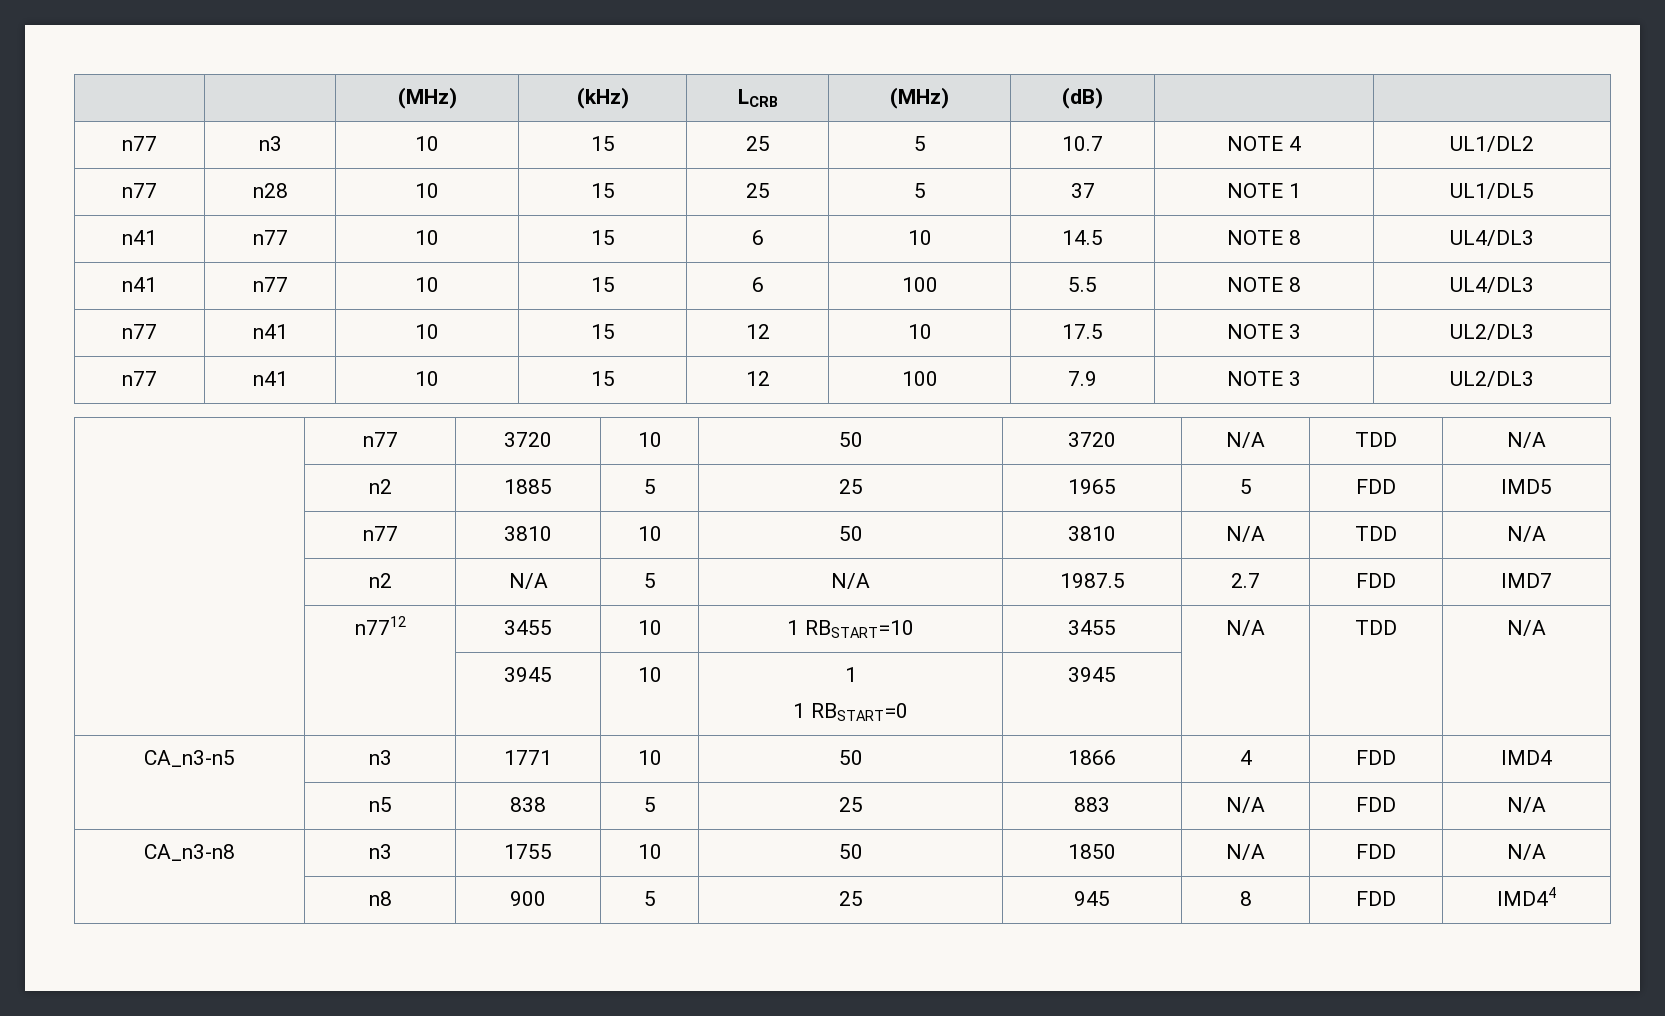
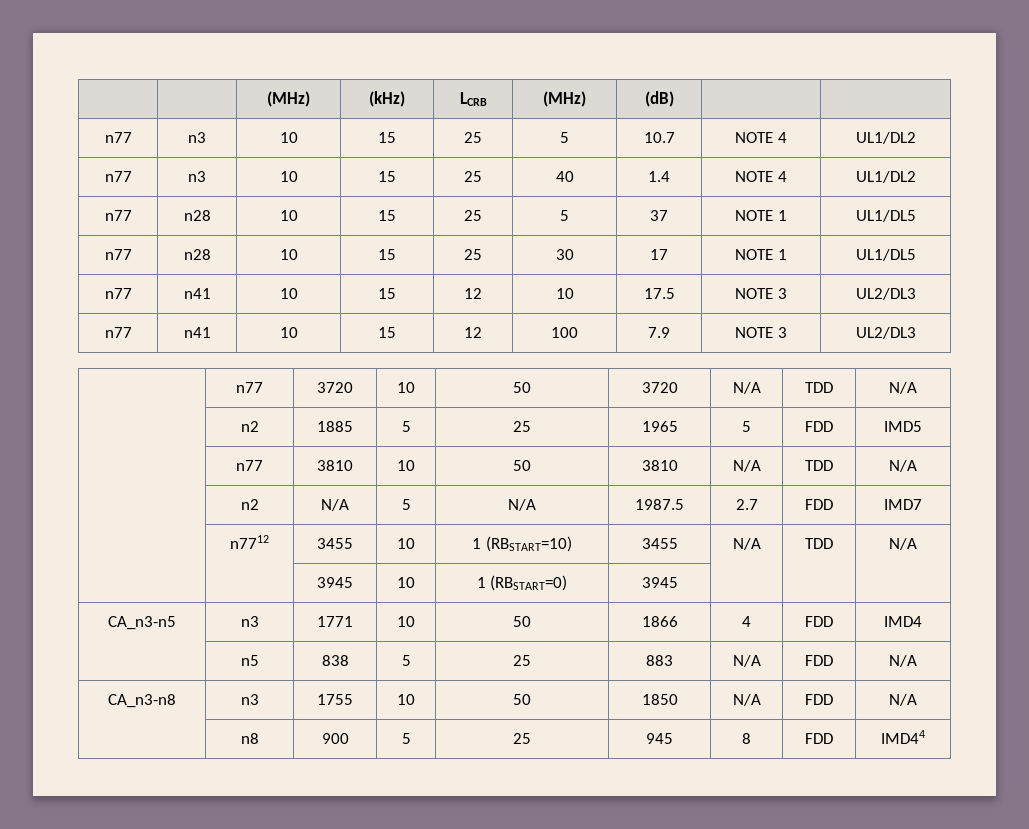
(1535, 144) none -> [104,171,132,182] [188,171,206,182] [279,171,298,182] [378,171,396,182] [464,171,482,182] [555,171,574,182] [648,171,670,182] [735,171,787,182] [855,171,916,183] // n77 | n3 | 10 | 15 | 25 | 40 | 1.4 | NOTE 4 | UL1/DL2
[122,230,157,245] [252,230,288,245] [415,230,439,245] [590,230,615,245] [751,230,764,245] [907,230,932,245] [1062,230,1103,245] [1227,230,1301,245] [1450,230,1535,246] [122,277,157,292] [252,277,288,292] [415,277,439,292] [590,277,615,292] [751,277,764,292] [901,277,938,292] [1068,277,1097,292] [1227,277,1301,292] [1450,277,1535,293] n41 | n77 | 10 | 15 | 6 | 10 | 14.5 | NOTE 8 | UL4/DL3 // n41 | n77 | 10 | 15 | 6 | 100 | 5.5 | NOTE 8 | UL4/DL3 -> [104,249,132,260] [183,249,211,260] [279,249,298,260] [378,249,396,260] [464,249,482,260] [555,249,574,260] [650,249,668,260] [735,249,787,260] [855,249,916,261] n77 | n28 | 10 | 15 | 25 | 30 | 17 | NOTE 1 | UL1/DL5
[804,620,914,638] RBSTART=10 -> [485,536,572,552] (RBSTART=10)
[793,703,908,721] // 1 RBSTART=0 -> [490,575,568,591] (RBSTART=0)

